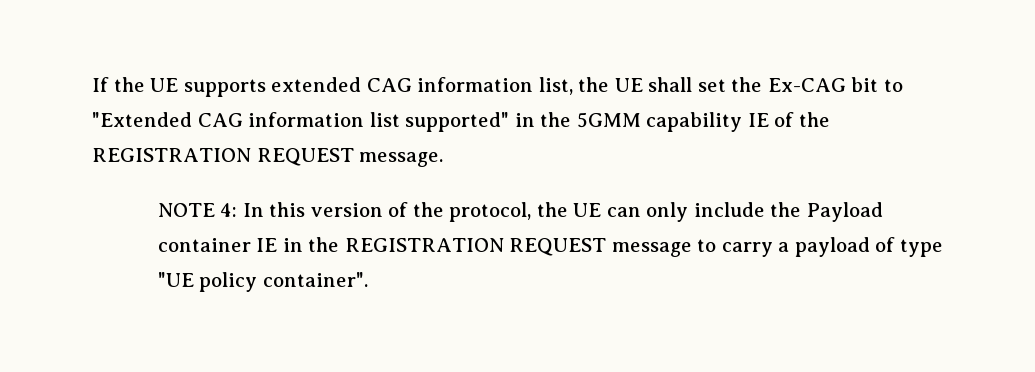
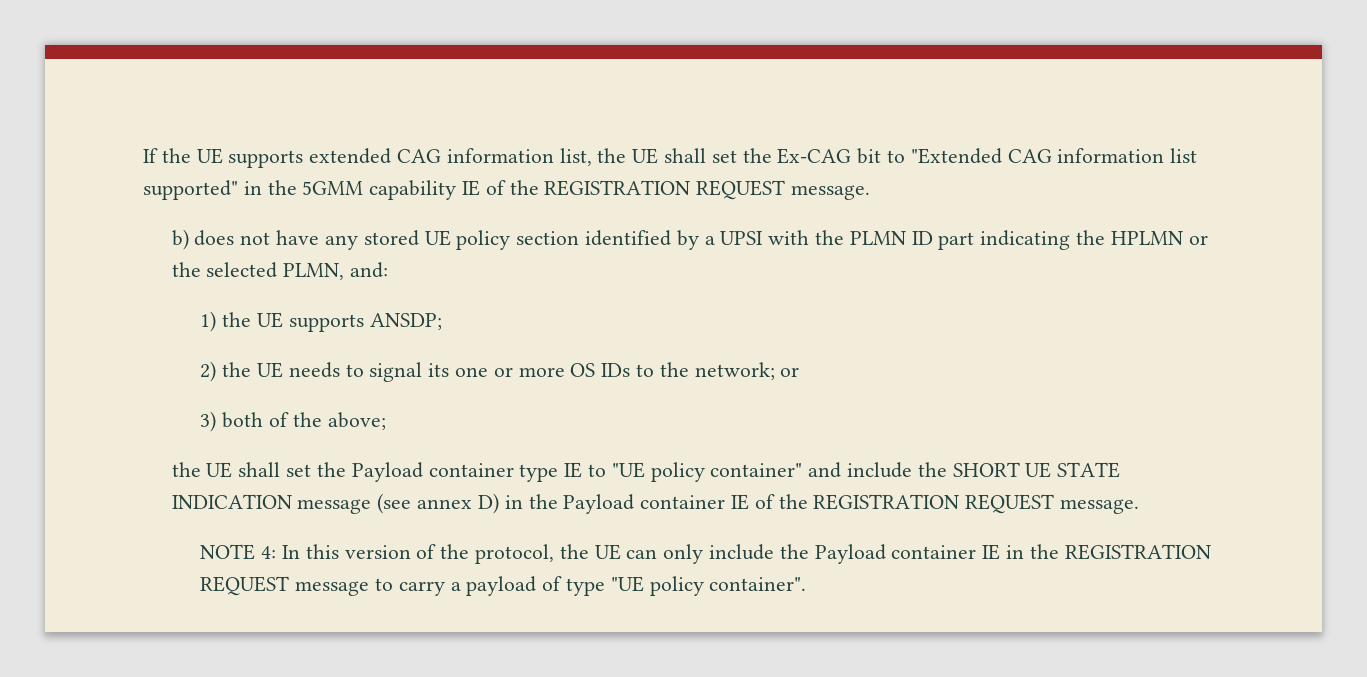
(444, 159) none -> [171,229,1208,250] [171,262,389,280] [200,311,442,332] [200,361,800,382] [200,411,386,432] [171,462,1121,482] [171,493,1139,514] // b) does not have any stored UE policy section identified by a UPSI with the PLMN ID part indicating the HPLMN or the selected PLMN, and: // 1) the UE supports ANSDP; // 2) the UE needs to signal its one or more OS IDs to the network; or // 3) both of the above; // the UE shall set the Payload container type IE to "UE policy container" and include the SHORT UE STATE INDICATION message (see annex D) in the Payload container IE of the REGISTRATION REQUEST message.

